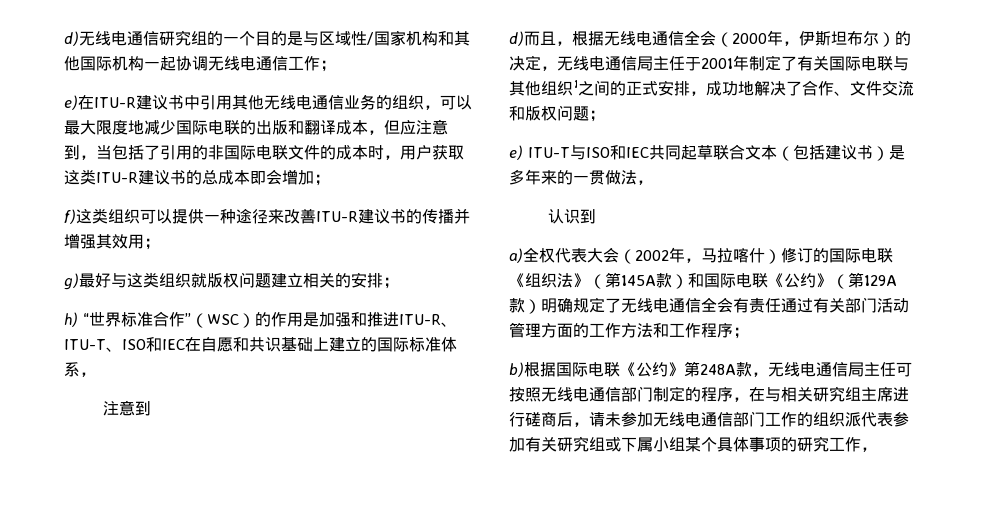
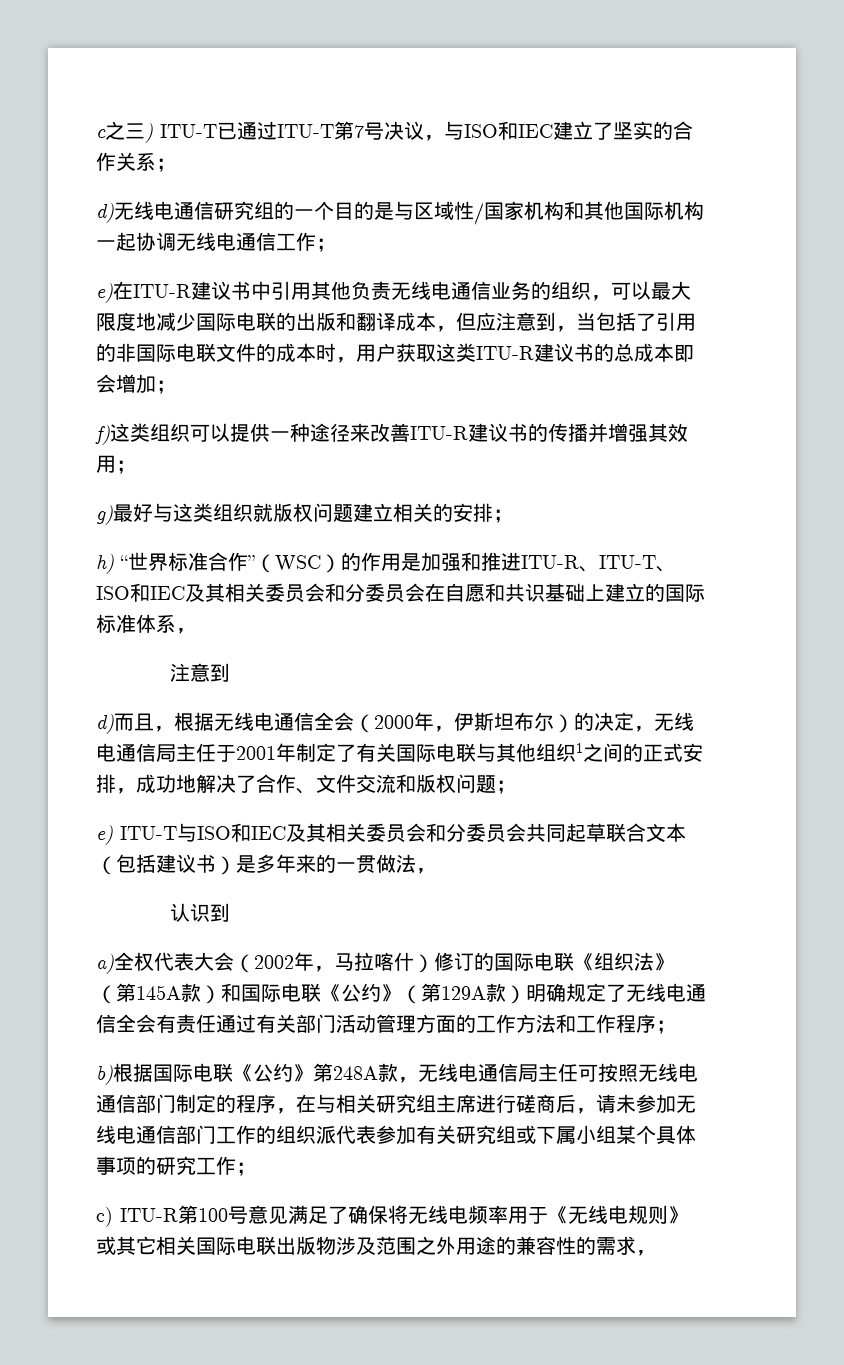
(64, 38) none -> [96,121,693,143] [96,152,176,172] c之三) ITU-T已通过ITU-T第7号决议，与ISO和IEC建立了坚实的合作关系； //
(264, 102) none -> [351,281,391,301] 负责
(185, 344) none -> [185,583,425,603] 及其相关委员会和分委员会
(649, 152) none -> [286,823,526,843] 及其相关委员会和分委员会
(861, 444) none -> [236,1162,256,1176] [96,1205,688,1227] [96,1236,636,1255] ； // c) ITU-R第100号意见满足了确保将无线电频率用于《无线电规则》或其它相关国际电联出版物涉及范围之外用途的兼容性的需求

